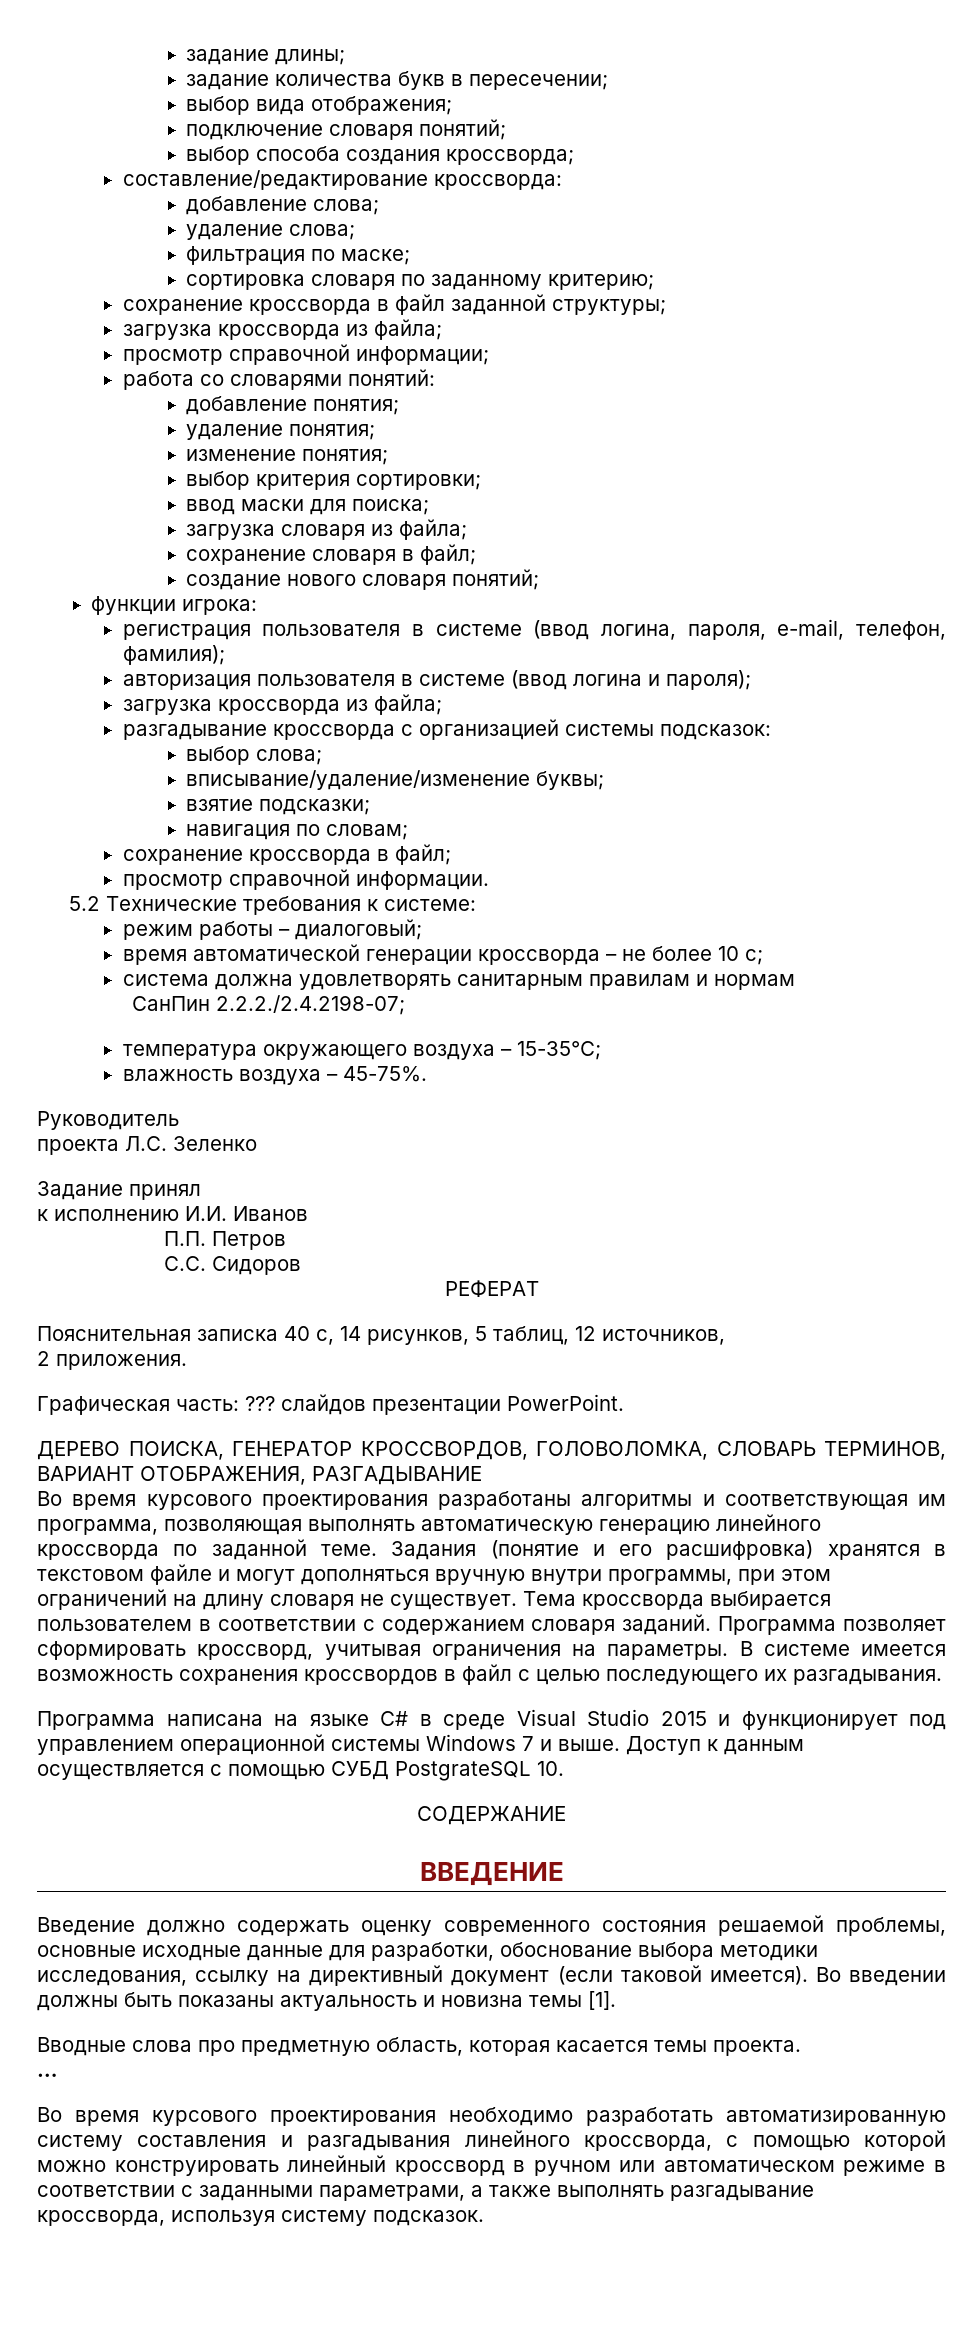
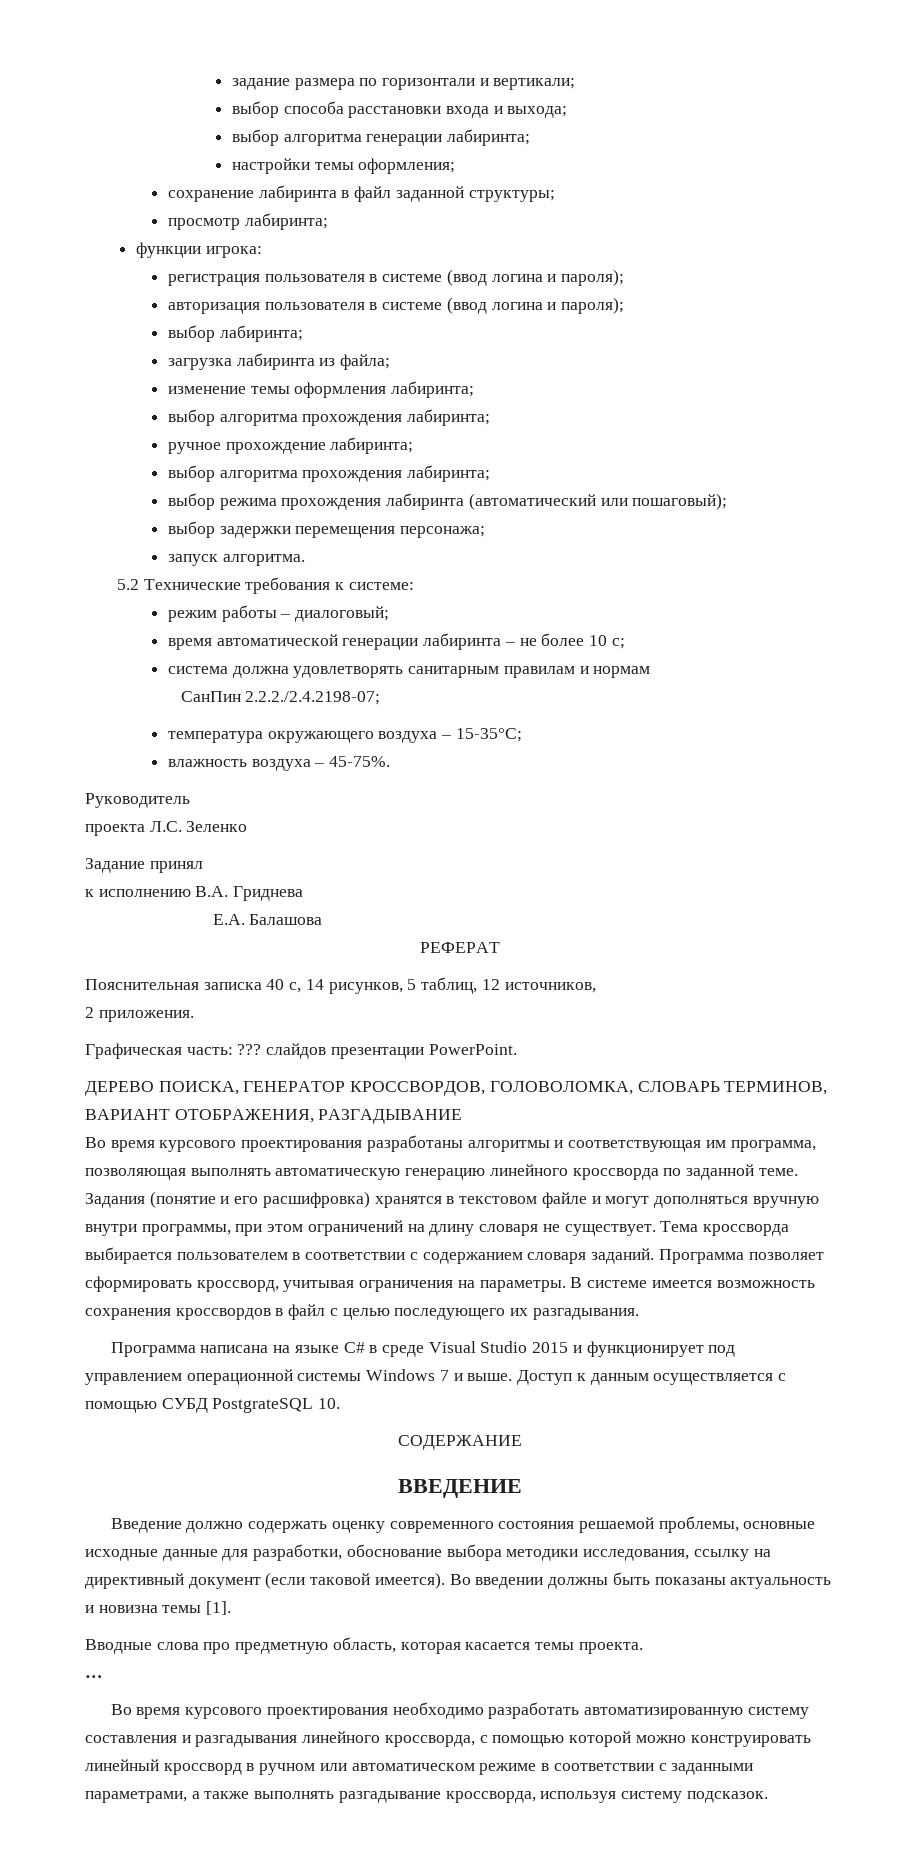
[186,49,346,65] [186,71,609,90] [186,96,453,115] [186,119,507,140] [186,146,575,165] [122,170,562,190] [186,196,380,215] [186,224,356,240] [186,246,411,265] [186,274,655,290] [122,299,371,315] задание длины; // задание количества букв в пересечении; // выбор вида отображения; // подключение словаря понятий; // выбор способа создания кроссворда; // составление/редактирование кроссворда: // добавление слова; // удаление слова; // фильтрация по маске; // сортировка словаря по заданному критерию; // сохранение кроссворда -> [231,78,576,90] [231,101,568,118] [231,129,530,146] [231,158,456,174] [168,185,337,202] задание размера по горизонтали и вертикали; // выбор способа расстановки входа и выхода; // выбор алгоритма генерации лабиринта; // настройки темы оформления; // сохранение лабиринта
[122,319,442,340] [122,344,489,365] [122,369,435,390] [186,396,400,415] [186,424,376,440] [186,449,389,465] [186,471,482,490] [186,499,430,515] [186,519,468,540] [186,544,477,565] [186,569,540,590] загрузка кроссворда из файла; // просмотр справочной информации; // работа со словарями понятий: // добавление понятия; // удаление понятия; // изменение понятия; // выбор критерия сортировки; // ввод маски для поиска; // загрузка словаря из файла; // сохранение словаря в файл; // создание нового словаря понятий; -> [168,213,328,230] просмотр лабиринта;
[601,619,947,640] [122,645,225,665] логина, пароля, e-mail, телефон, фамилия); -> [491,269,625,286] логина и пароля);
[122,694,442,715] [122,719,771,740] [186,746,323,765] [186,770,605,790] [186,799,371,815] [186,824,409,840] [122,844,451,865] [122,869,489,890] // загрузка кроссворда из файла; // разгадывание кроссворда с организацией системы подсказок: // выбор слова; // вписывание/удаление/изменение буквы; // взятие подсказки; // навигация по словам; // сохранение кроссворда в файл; // просмотр справочной информации. -> [168,325,303,342] [168,353,391,370] [168,381,475,398] [168,409,491,426] [168,437,414,454] [168,465,491,482] [168,493,728,510] [168,521,486,538] [168,554,305,566] // выбор лабиринта; // загрузка лабиринта из файла; // изменение темы оформления лабиринта; // выбор алгоритма прохождения лабиринта; // ручное прохождение лабиринта; // выбор алгоритма прохождения лабиринта; // выбор режима прохождения лабиринта (автоматический или пошаговый); // выбор задержки перемещения персонажа; // запуск алгоритма.
[477,949,600,965] кроссворда -> [423,633,502,650] лабиринта
[185,1206,308,1221] [163,1231,286,1250] [163,1256,301,1275] И.И. Иванов // П.П. Петров // С.С. Сидоров -> [195,886,304,901] [212,914,323,925] В.А. Гриднева // Е.А. Балашова

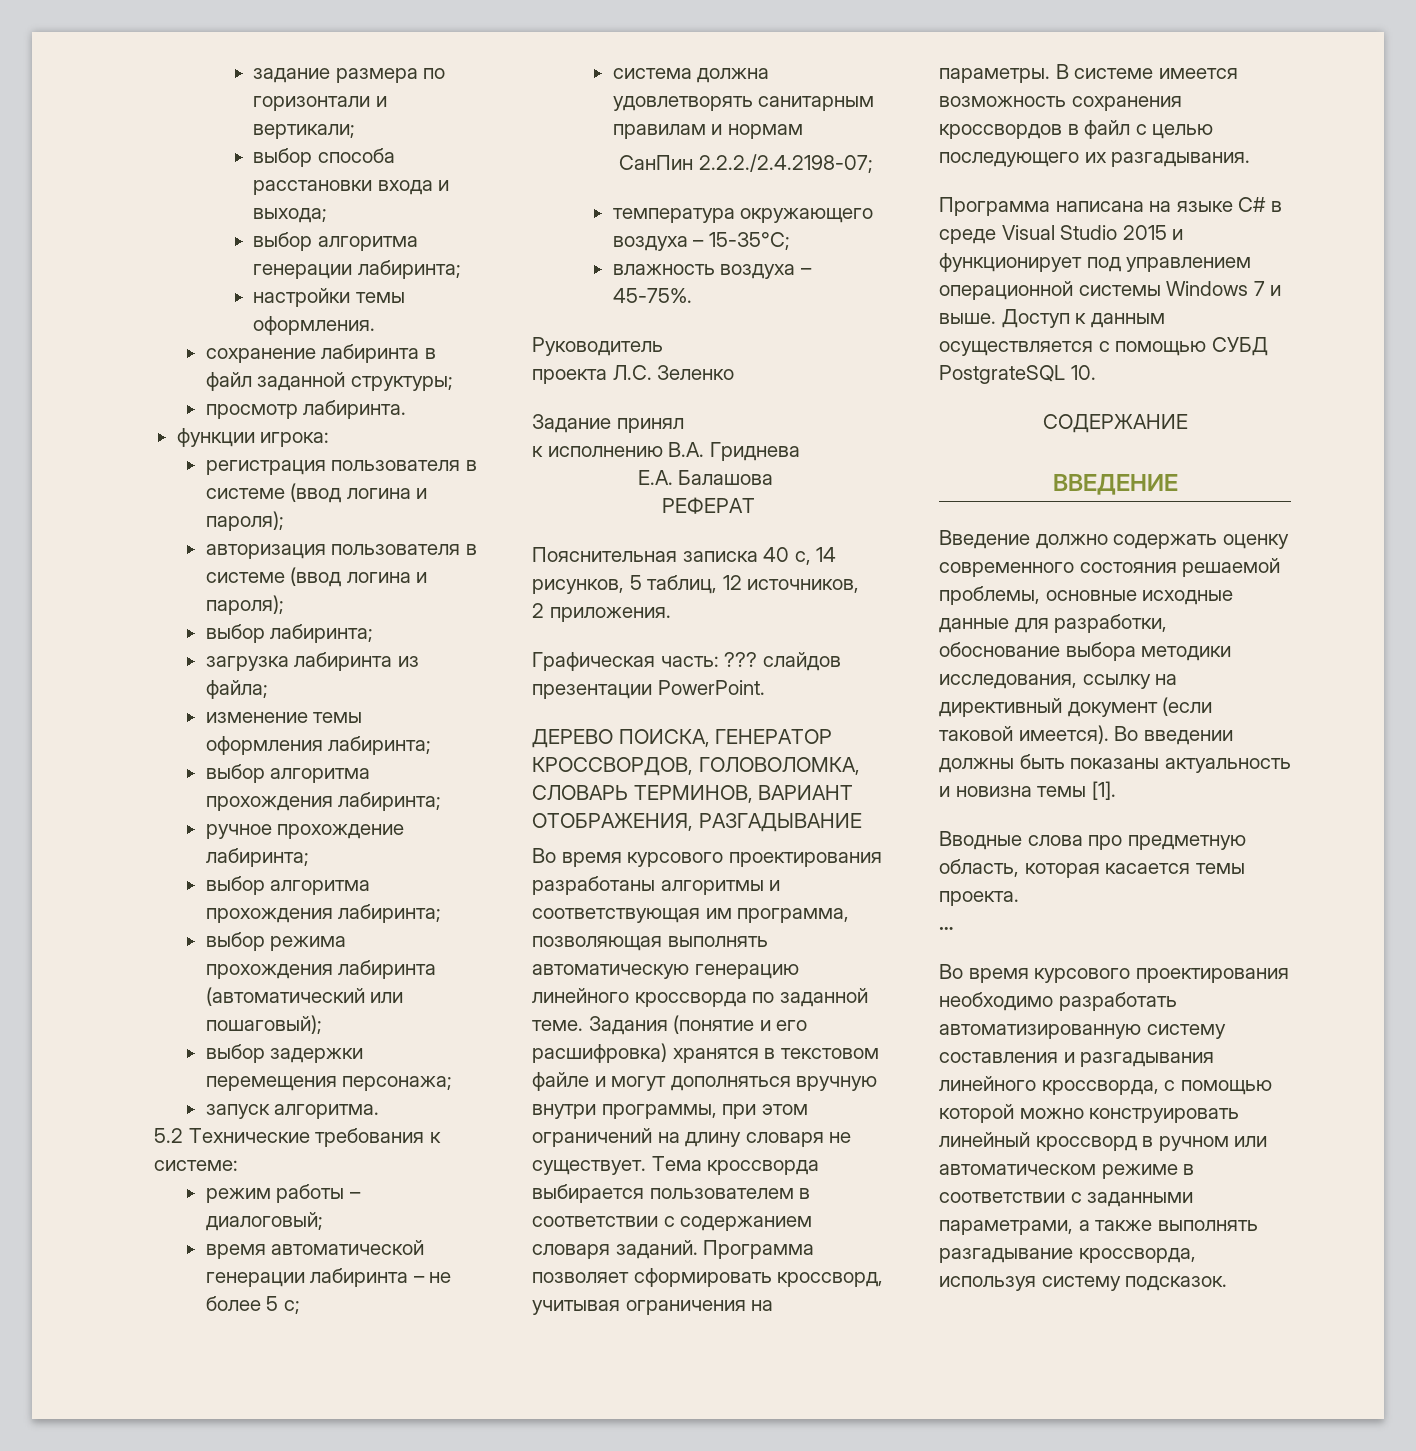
[358,158,456,174] оформления; -> [253,316,376,335] оформления.
[244,213,328,230] лабиринта; -> [303,400,407,419] лабиринта.
[589,635,608,646] 10 -> [266,1296,279,1311] 5

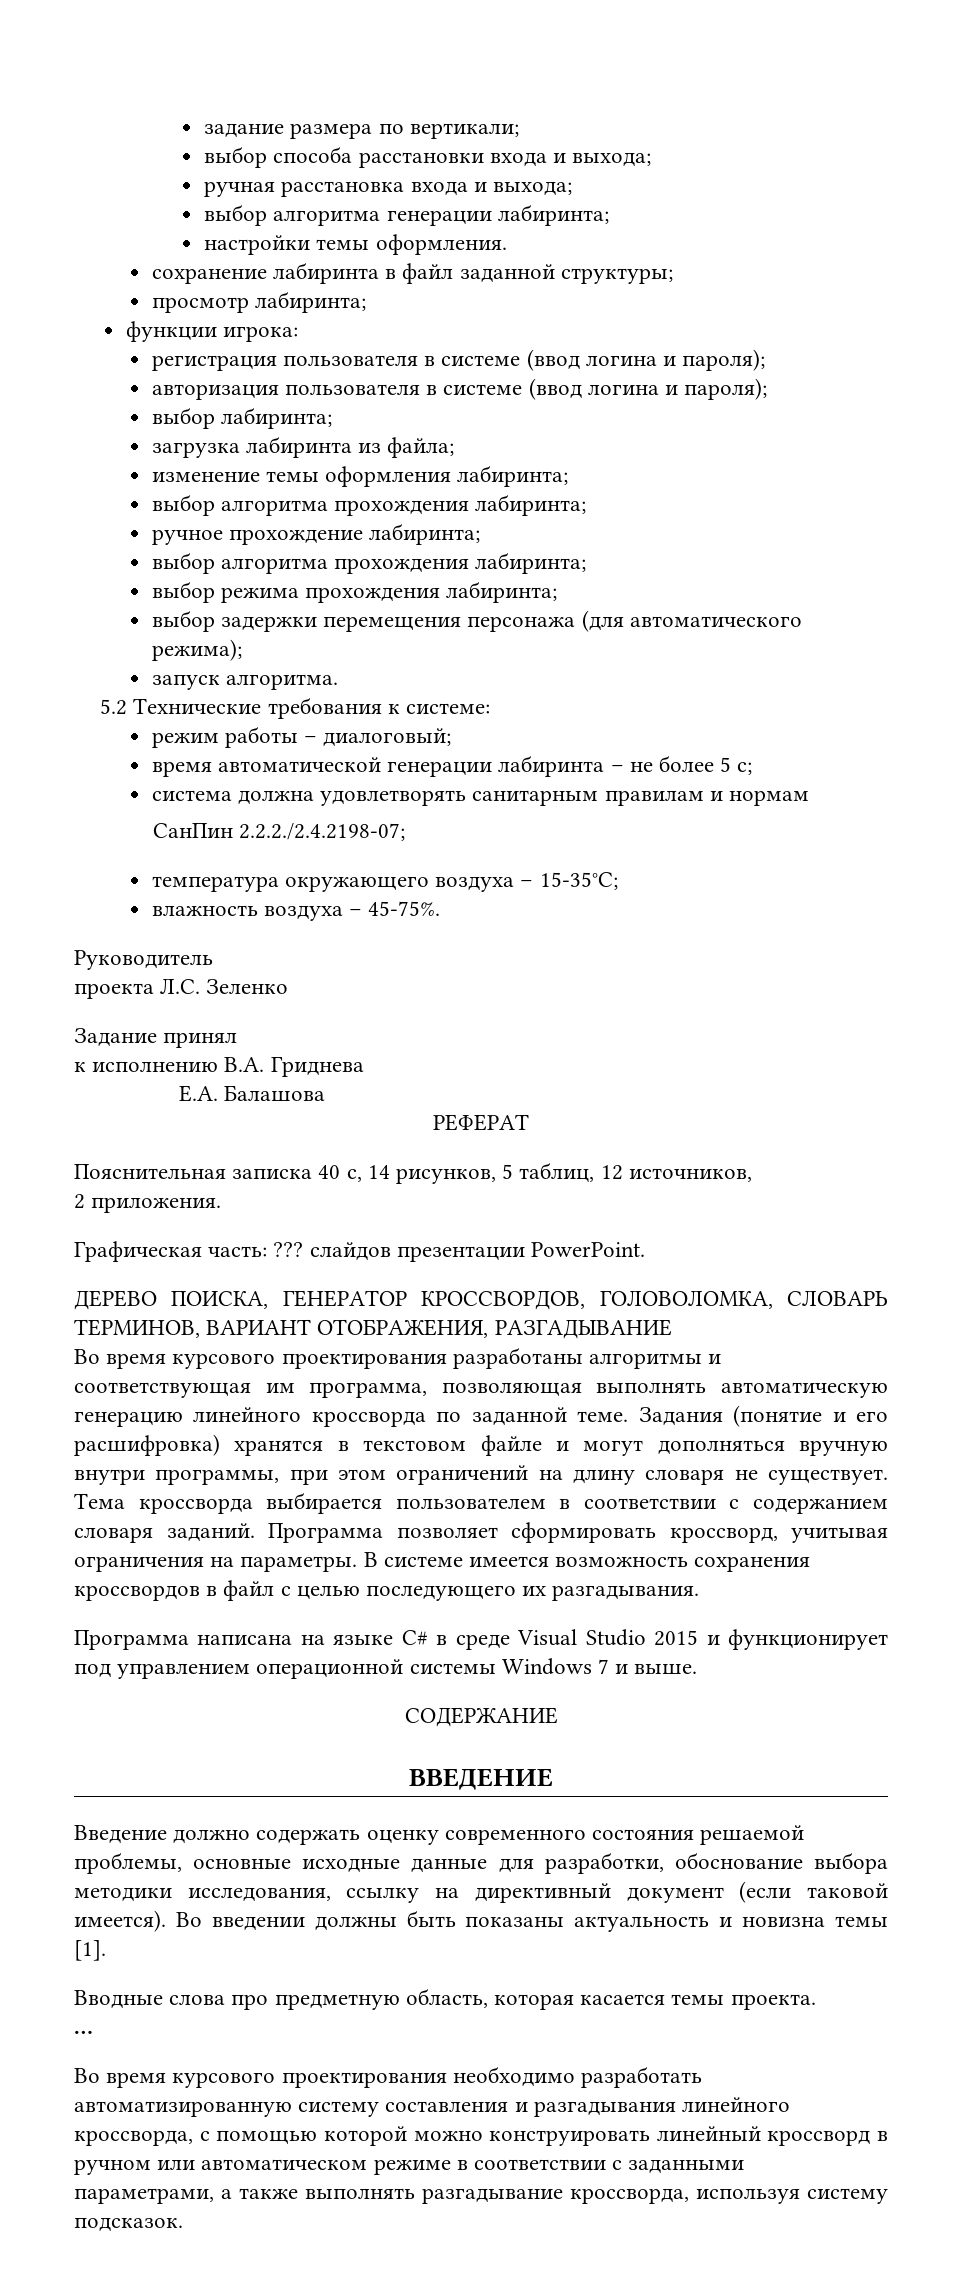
[253,96,387,111] горизонтали и -> (404, 129) none
(328, 215) none -> [204,181,572,197] // ручная расстановка входа и выхода;
[303,400,407,419] лабиринта. -> [254,291,366,313] лабиринта;
[338,960,437,979] [205,987,404,1006] [205,1015,322,1034] лабиринта (автоматический или пошаговый); -> [446,581,558,603] лабиринта;
[342,1076,453,1091] персонажа; -> [467,610,802,632] [151,639,242,661] персонажа (для автоматического режима);
[1001,309,1165,328] [939,337,1268,356] [939,365,1096,384] Доступ к данным осуществляется с помощью СУБД PostgrateSQL 10. -> (698, 1669) none

